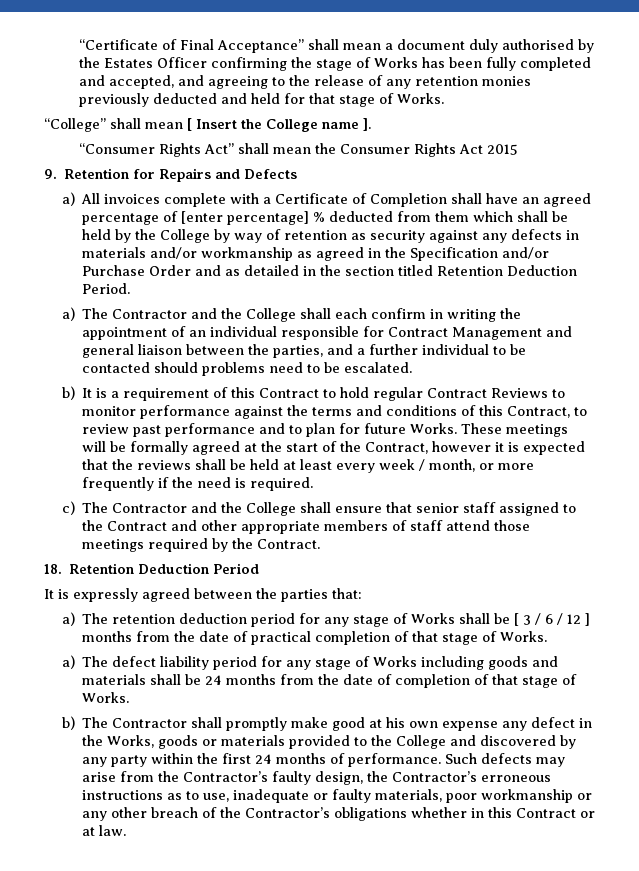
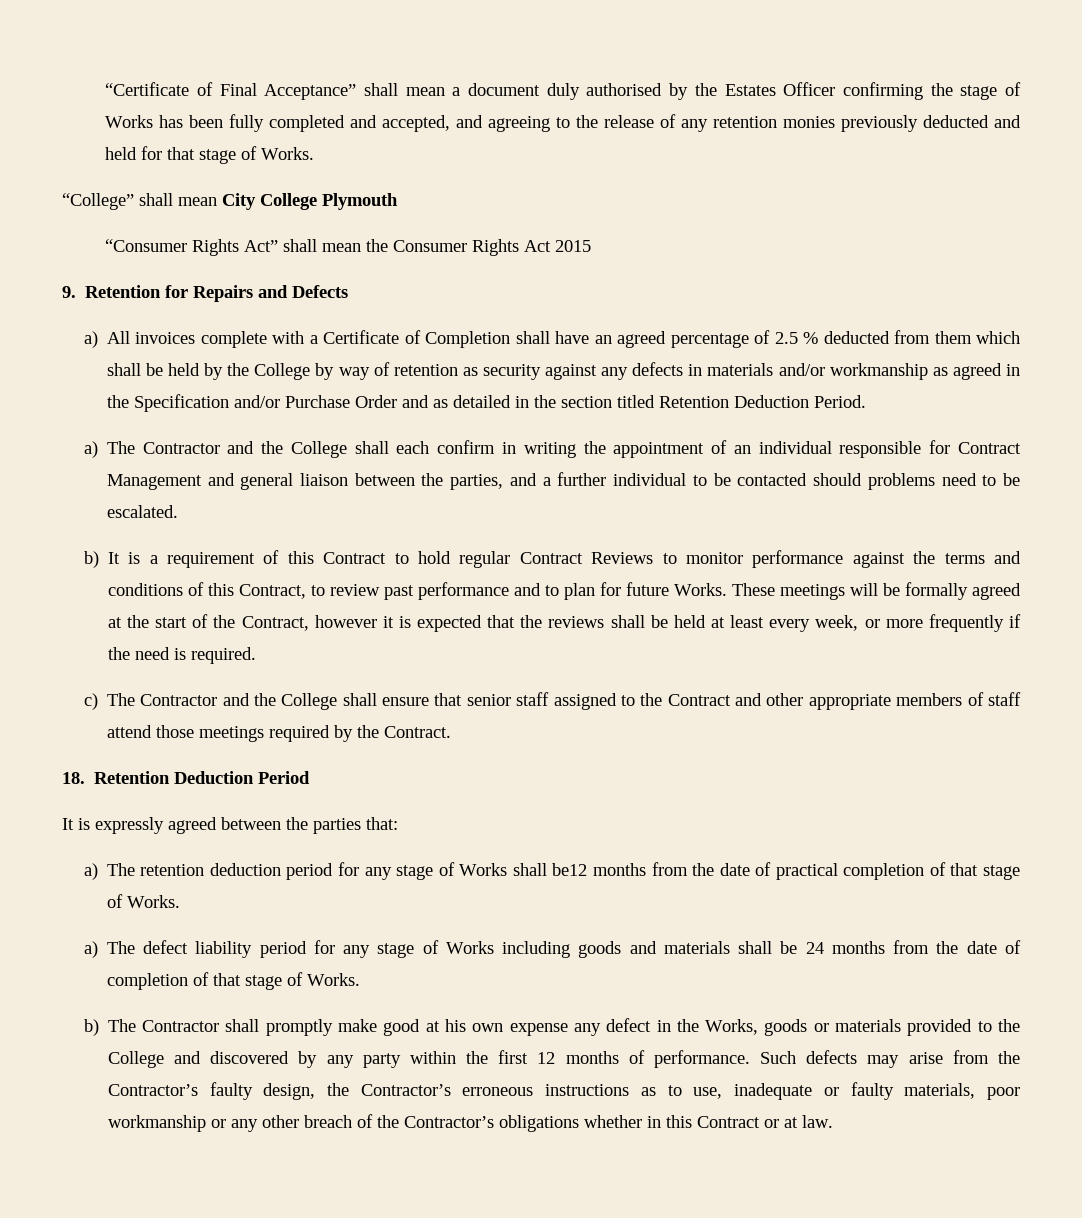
[187,118,371,132] [ Insert the College name ]. -> [222,193,398,210] City College Plymouth
[180,211,309,225] [enter percentage] -> [774,332,798,344] 2.5
[378,459,475,472] week / month, -> [815,615,859,631] week,
[493,613,590,626] be [ 3 / 6 / 12 ] -> [552,863,588,876] be12
[254,754,272,764] 24 -> [537,1052,556,1064] 12

